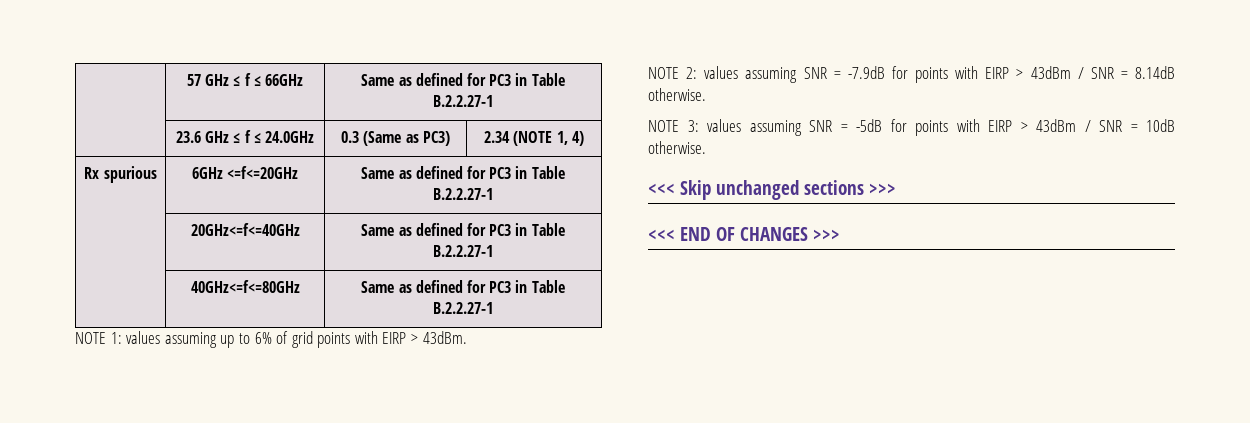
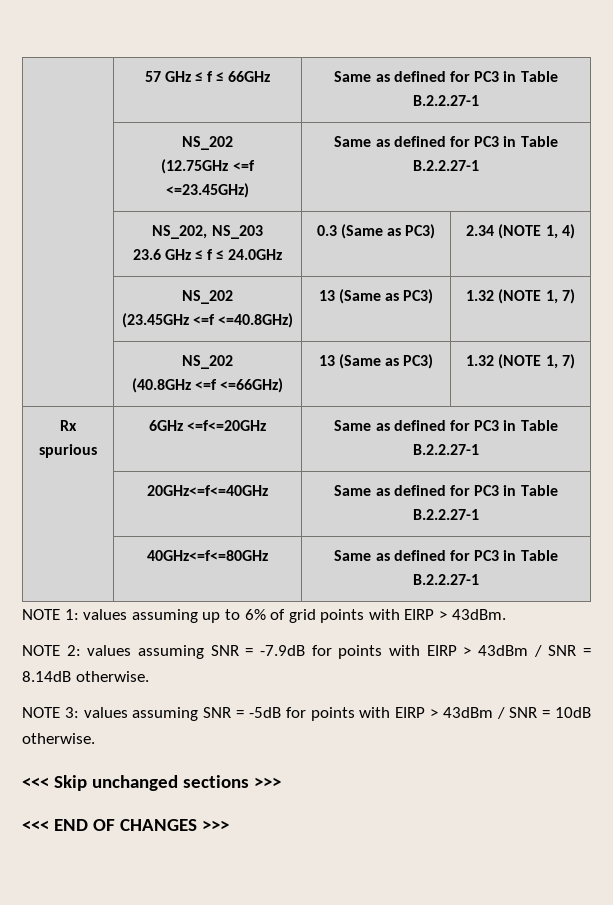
(493, 101) none -> [182,136,233,150] [161,159,255,174] [166,183,249,198] [334,136,558,147] [413,160,479,171] [152,225,263,239] NS_202 // (12.75GHz <=f <=23.45GHz) | Same as defined for PC3 in Table B.2.2.27-1 // | NS_202, NS_203 //
(584, 138) none -> [182,290,233,304] [121,313,294,328] [318,289,434,304] [466,289,575,304] [182,355,233,369] [131,378,284,393] [318,354,434,369] [466,354,575,369] // | NS_202 // (23.45GHz <=f <=40.8GHz) | 13 (Same as PC3) | 1.32 (NOTE 1, 7) // | NS_202 // (40.8GHz <=f <=66GHz) | 13 (Same as PC3) | 1.32 (NOTE 1, 7)

